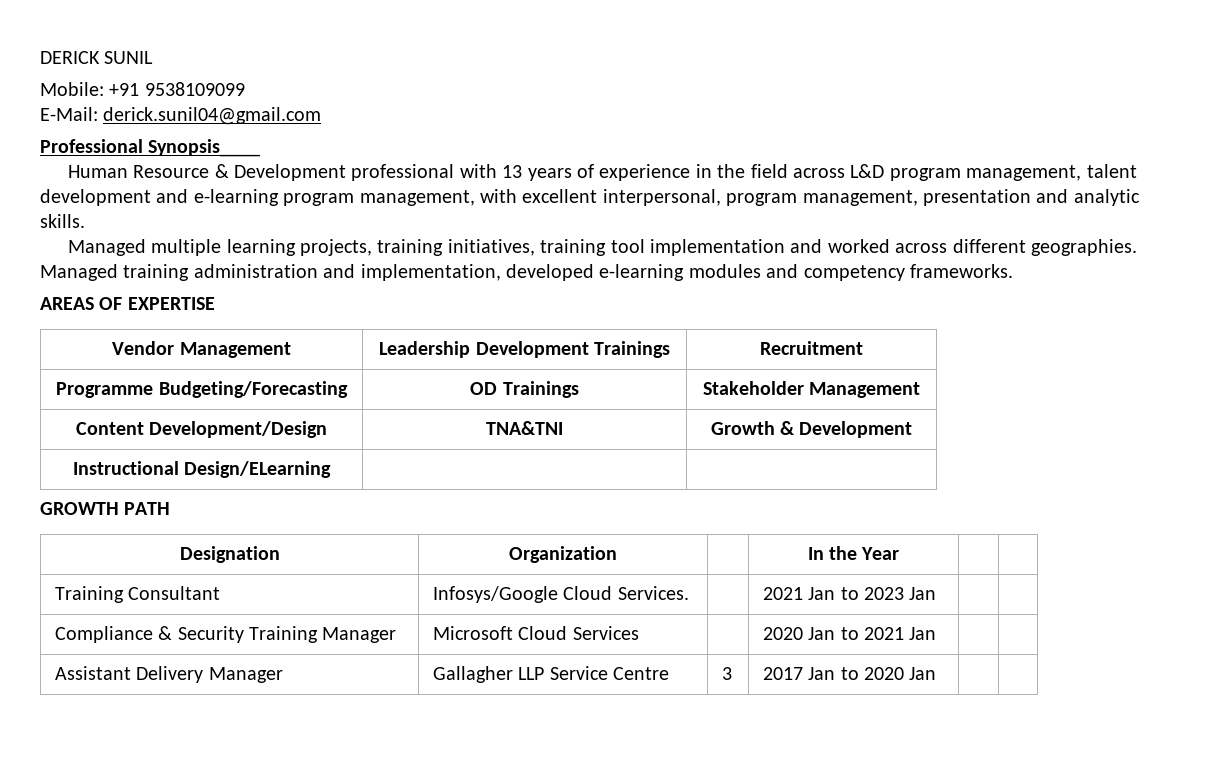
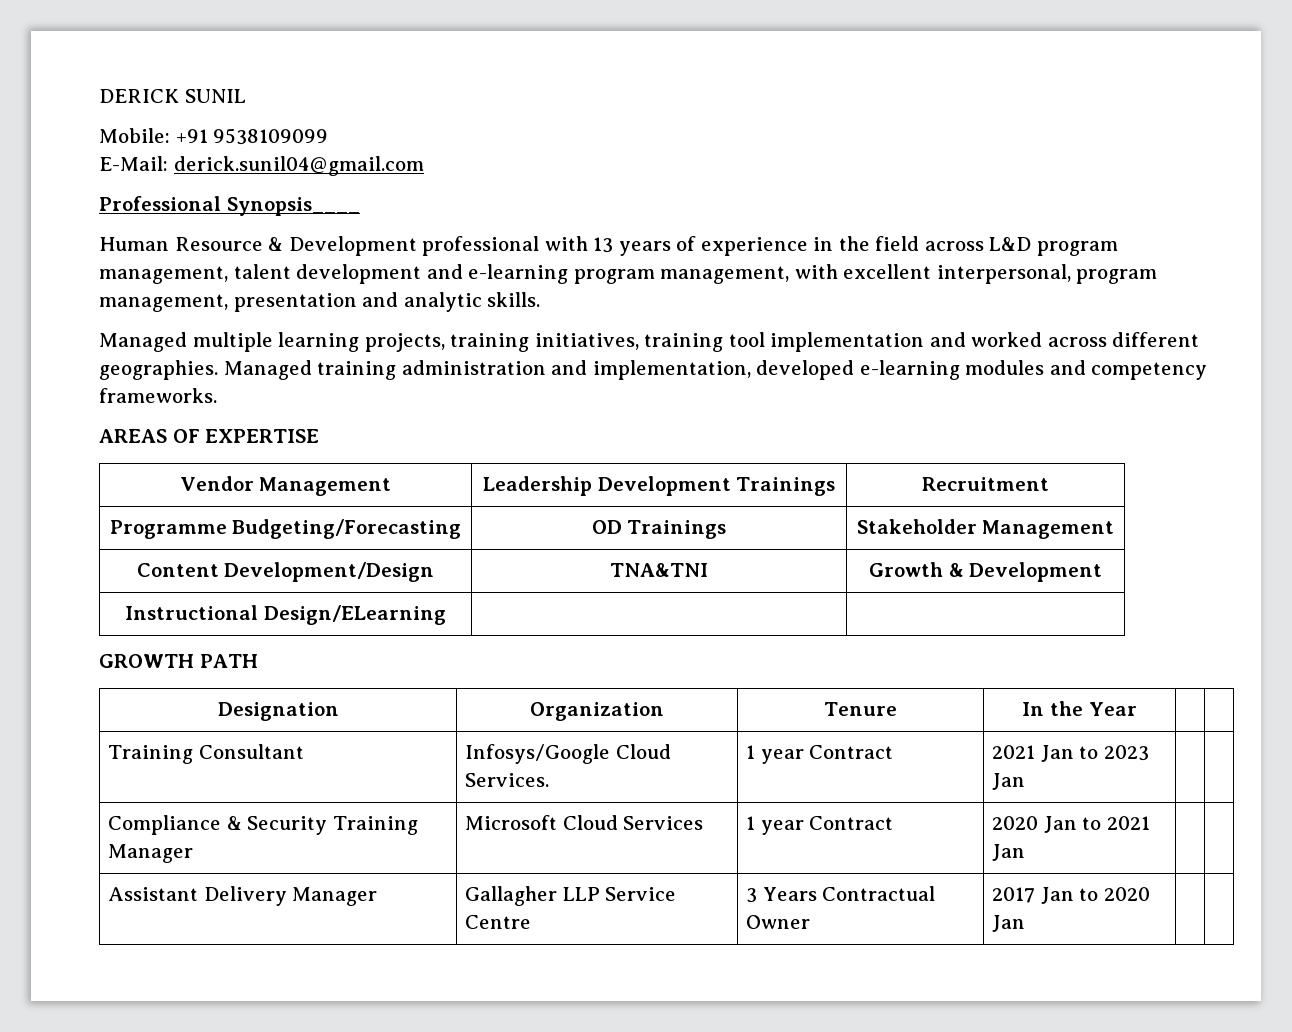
(617, 554) none -> [824,702,898,716] Tenure
(689, 593) none -> [746,745,894,764] 1 year Contract
(639, 633) none -> [746,816,894,835] 1 year Contract
(732, 673) none -> [762,886,936,901] [746,915,811,929] Years Contractual Owner

